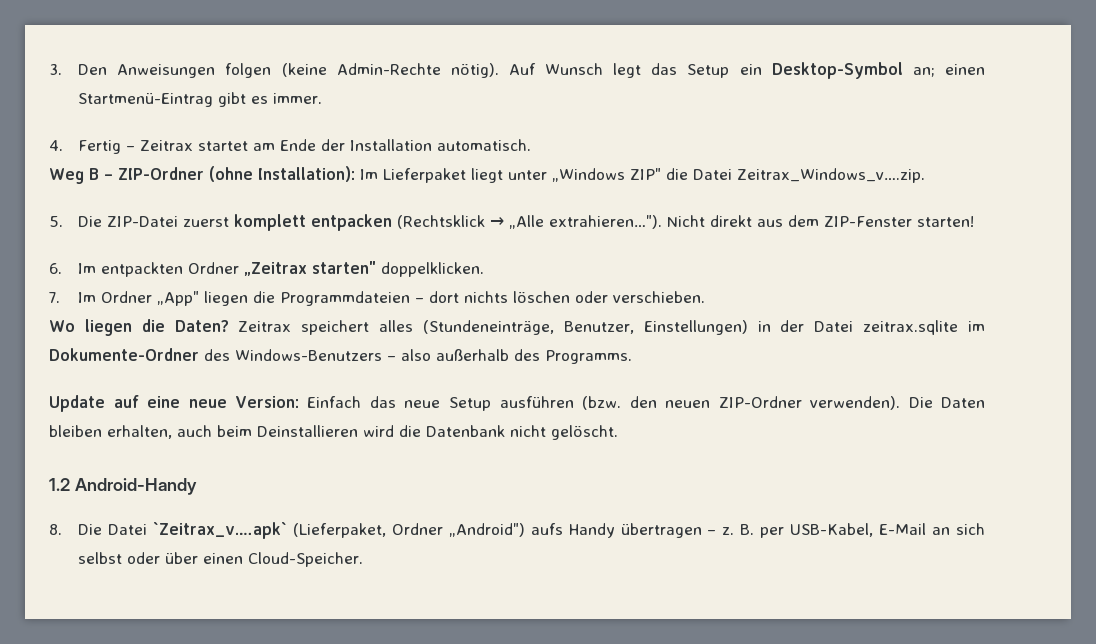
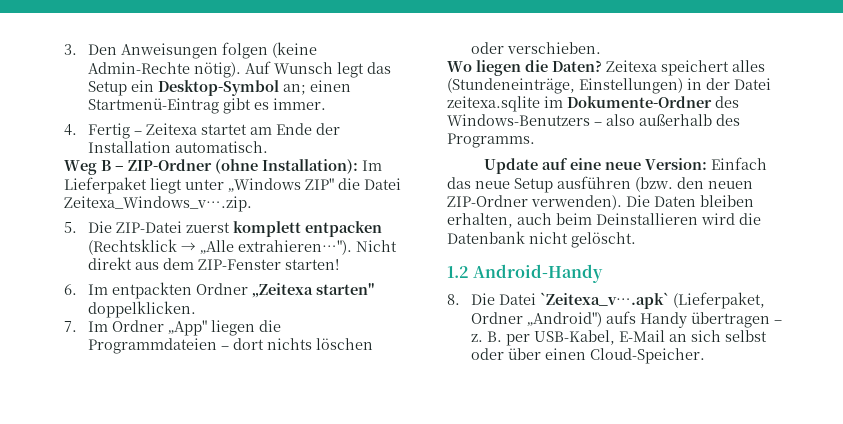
[140,140,194,151] Zeitrax -> [145,123,197,135] Zeitexa
[737,168,925,183] Zeitrax_Windows_v….zip. -> [64,196,252,212] Zeitexa_Windows_v….zip.
[244,262,308,276] „Zeitrax -> [251,283,313,298] „Zeitexa
[238,321,292,332] Zeitrax -> [606,60,657,72] Zeitexa
[563,321,634,334] Benutzer, -> (575, 86) none
[863,320,959,335] zeitrax.sqlite -> [447,96,540,112] zeitexa.sqlite
[152,522,287,539] `Zeitrax_v….apk` -> [539,292,669,309] `Zeitexa_v….apk`

